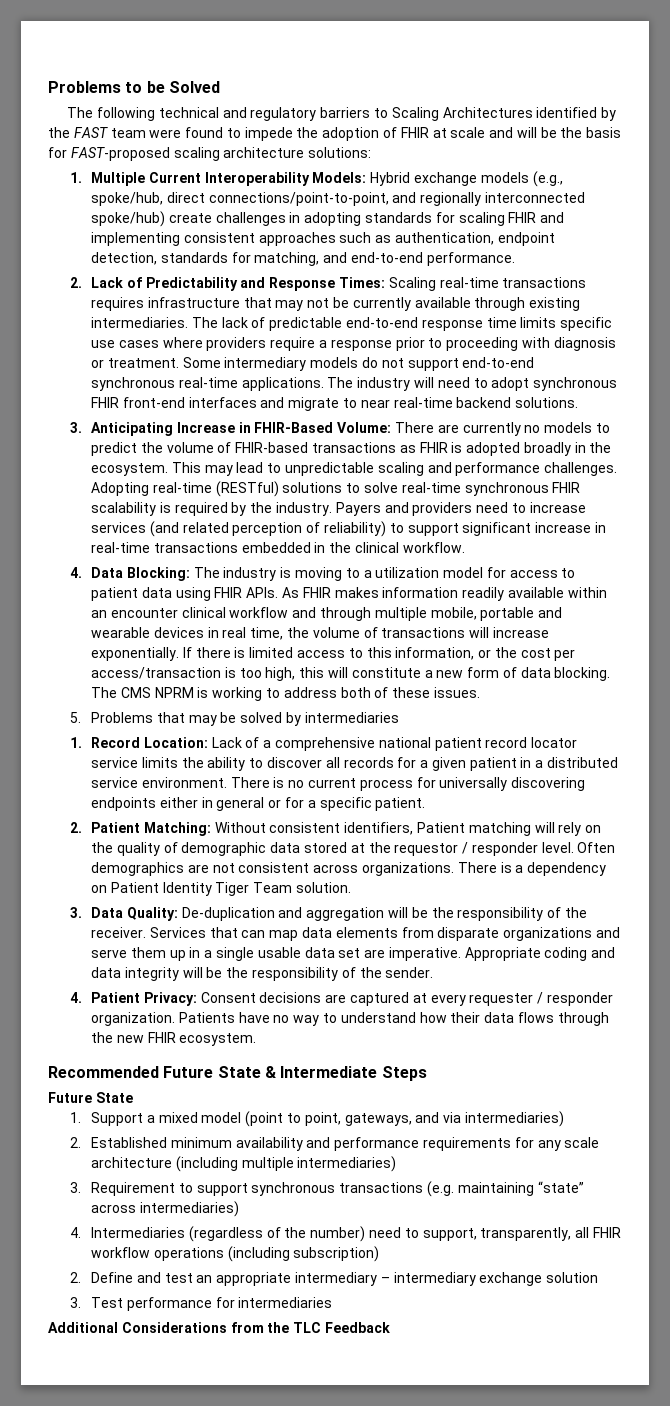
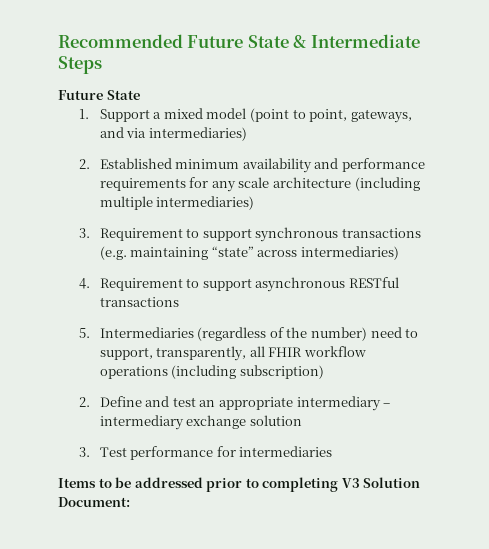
[48,81,220,93] [67,107,617,121] [48,127,622,141] [48,147,372,161] [69,171,563,187] [91,192,586,206] [91,211,565,227] [91,232,555,246] [91,252,515,266] [69,277,587,291] [91,297,581,311] [91,317,613,331] [91,337,616,351] [91,357,535,371] [91,377,618,391] [91,397,579,411] [69,422,610,436] [91,442,612,456] [91,462,618,476] [91,481,581,497] [91,502,586,516] [91,521,606,537] [91,542,465,553] [69,567,576,581] [91,587,607,601] [91,607,563,621] [91,627,549,640] [91,647,576,661] [91,667,611,681] [91,687,480,701] [69,712,399,726] [69,737,578,751] [91,757,619,771] [91,777,586,791] [91,797,426,811] [69,822,602,836] [91,842,616,856] [91,862,607,876] [91,882,352,896] [69,907,587,921] [91,927,620,941] [91,947,616,961] [91,967,434,981] [69,992,613,1006] [91,1012,609,1026] [91,1032,257,1046] Problems to be Solved // The following technical and regulatory barriers to Scaling Architectures identified by the FAST team were found to impede the adoption of FHIR at scale and will be the basis for FAST-proposed scaling architecture solutions: // 1. Multiple Current Interoperability Models: Hybrid exchange models (e.g., spoke/hub, direct connections/point-to-point, and regionally interconnected spoke/hub) create challenges in adopting standards for scaling FHIR and implementing consistent approaches such as authentication, endpoint detection, standards for matching, and end-to-end performance. // 2. Lack of Predictability and Response Times: Scaling real-time transactions requires infrastructure that may not be currently available through existing intermediaries. The lack of predictable end-to-end response time limits specific use cases where providers require a response prior to proceeding with diagnosis or treatment. Some intermediary models do not support end-to-end synchronous real-time applications. The industry will need to adopt synchronous FHIR front-end interfaces and migrate to near real-time backend solutions. // 3. Anticipating Increase in FHIR-Based Volume: There are currently no models to predict the volume of FHIR-based transactions as FHIR is adopted broadly in the ecosystem. This may lead to unpredictable scaling and performance challenges. Adopting real-time (RESTful) solutions to solve real-time synchronous FHIR scalability is required by the industry. Payers and providers need to increase services (and related perception of reliability) to support significant increase in real-time transactions embedded in the clinical workflow. // 4. Data Blocking: The industry is moving to a utilization model for access to patient data using FHIR APIs. As FHIR makes information readily available within an encounter clinical workflow and through multiple mobile, portable and wearable devices in real time, the volume of transactions will increase exponentially. If there is limited access to this information, or the cost per access/transaction is too high, this will constitute a new form of data blocking. The CMS NPRM is working to address both of these issues. // 5. Problems that may be solved by intermediaries // 1. Record Location: Lack of a comprehensive national patient record locator service limits the ability to discover all records for a given patient in a distributed service environment. There is no current process for universally discovering endpoints either in general or for a specific patient. // 2. Patient Matching: Without consistent identifiers, Patient matching will rely on the quality of demographic data stored at the requestor / responder level. Often demographics are not consistent across organizations. There is a dependency on Patient Identity Tiger Team solution. // 3. Data Quality: De-duplication and aggregation will be the responsibility of the receiver. Services that can map data elements from disparate organizations and serve them up in a single usable data set are imperative. Appropriate coding and data integrity will be the responsibility of the sender. // 4. Patient Privacy: Consent decisions are captured at every requester / responder organization. Patients have no way to understand how their data flows through the new FHIR ecosystem. // -> (58, 41) none
(81, 1232) none -> [99,277,399,292] [99,297,179,307] [78,328,90,338] Requirement to support asynchronous RESTful transactions // 5.
[48,1322,390,1333] Additional Considerations from the TLC Feedback -> [58,477,421,492] [58,497,130,507] Items to be addressed prior to completing V3 Solution Document:

